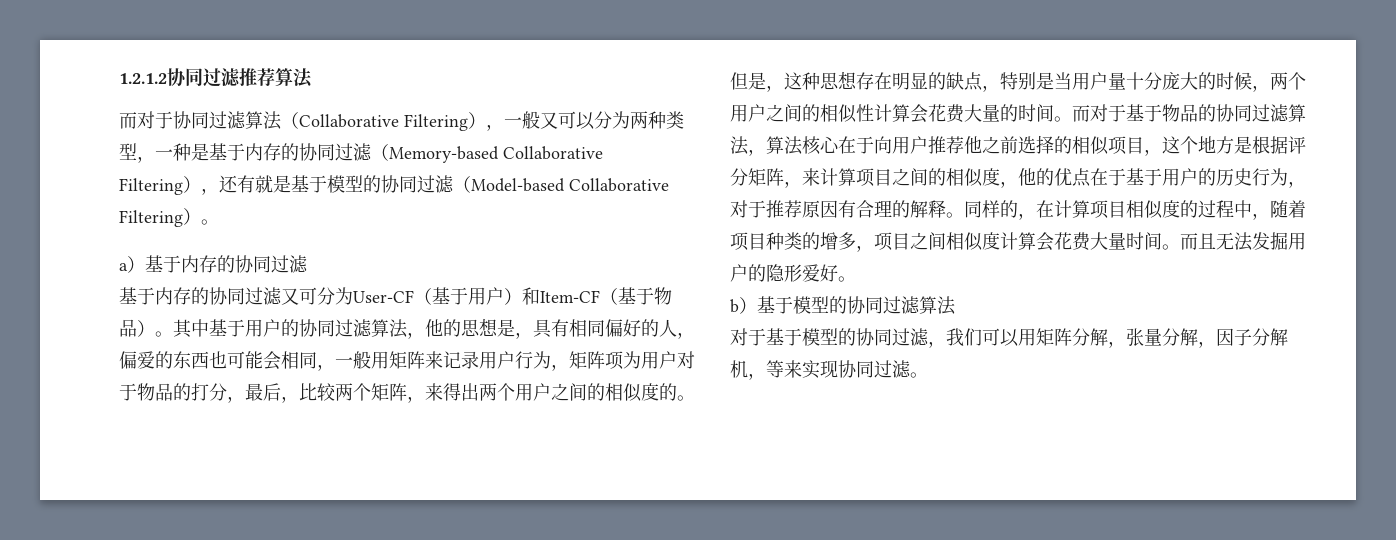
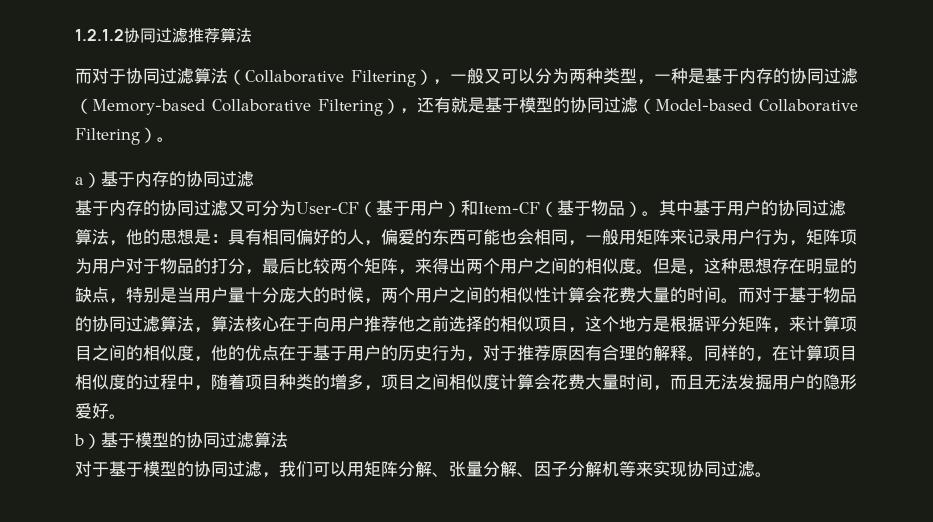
[515,332,533,339] ， -> [211,234,228,243] ：
[209,351,263,369] 也可能 -> [466,229,517,245] 可能也
[281,396,299,403] ， -> (296, 266) none
[659,383,677,401] 的 -> (636, 266) none
[1162,244,1180,250] 。 -> [653,385,670,391] ，
[1108,341,1126,348] ， -> [432,472,449,477] 、
[1198,341,1216,348] ， -> [517,472,534,477] 、
[748,373,766,380] ， -> (619, 469) none

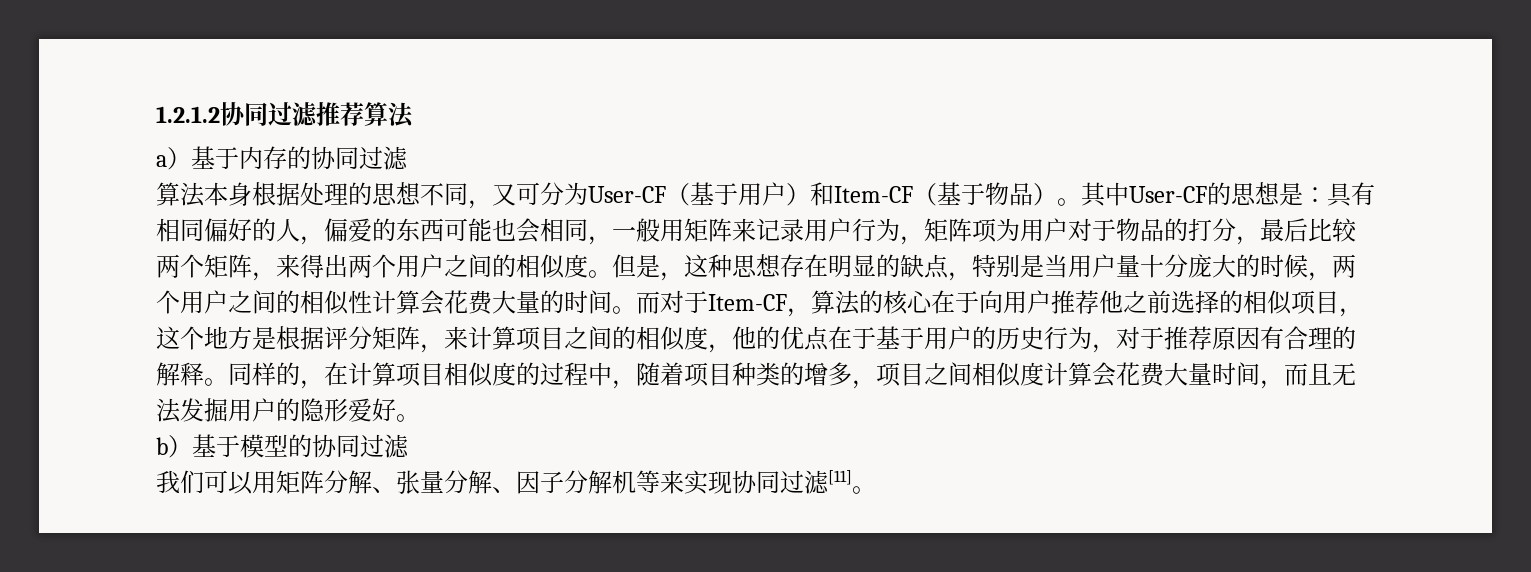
[75,68,858,87] [75,97,858,116] [75,127,174,145] // 而对于协同过滤算法（Collaborative Filtering），一般又可以分为两种类型，一种是基于内存的协同过滤（Memory-based Collaborative Filtering），还有就是基于模型的协同过滤（Model-based Collaborative Filtering）。 -> (414, 115) none
[75,200,228,216] 基于内存的协同过滤 -> [156,182,492,209] 算法本身根据处理的思想不同，
[693,200,846,216] [75,229,143,246] 基于用户的协同过滤算法，他 -> [1129,186,1207,203] User-CF
[789,287,857,303] [75,316,245,333] 基于物品的协同过滤算法，算法 -> [708,290,883,317] Item-CF，算法的
[254,432,288,448] [75,461,279,478] 算法 // 对于基于模型的协同过滤， -> (409, 446) //
(755, 469) none -> [828,470,852,485] [11]

